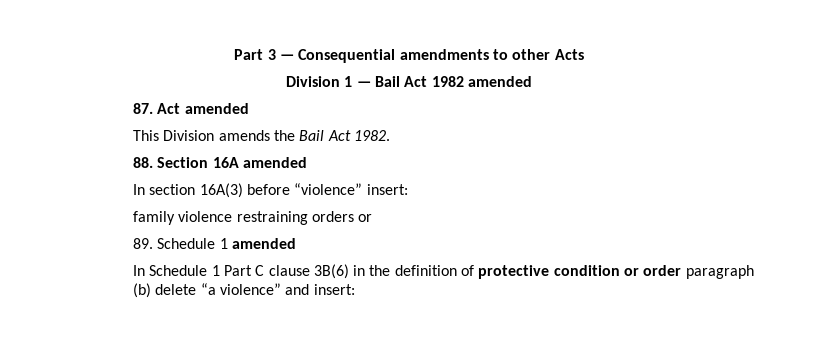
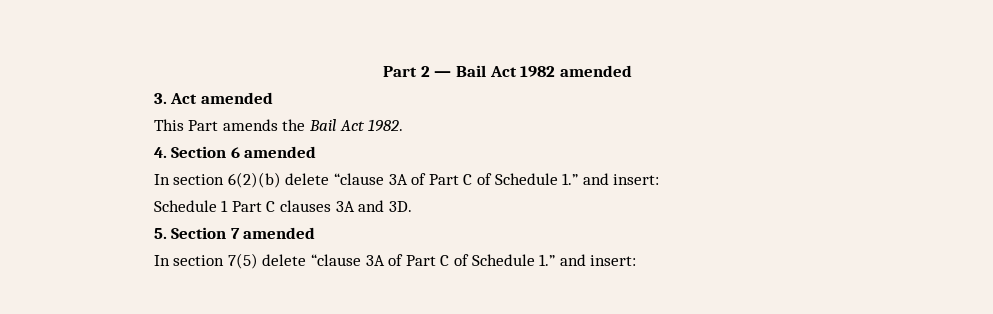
[234,49,584,63] [286,76,353,87] Part 3 — Consequential amendments to other Acts // Division 1 -> [383,66,430,77] Part 2
[132,103,153,114] 87. -> [153,93,167,104] 3.
[163,130,215,141] Division -> [188,120,219,131] Part
[132,157,307,168] [132,183,408,198] [132,211,373,225] [132,238,296,249] [132,264,754,279] [132,283,281,298] 88. Section 16A amended // In section 16A(3) before “violence” insert: // family violence restraining orders or // 89. Schedule 1 amended // In Schedule 1 Part C clause 3B(6) in the definition of protective condition or order paragraph (b) delete “a violence” -> [153,146,317,158] [153,172,660,188] [153,200,412,212] [153,227,316,239] [153,253,556,269] 4. Section 6 amended // In section 6(2)(b) delete “clause 3A of Part C of Schedule 1.” and insert: // Schedule 1 Part C clauses 3A and 3D. // 5. Section 7 amended // In section 7(5) delete “clause 3A of Part C of Schedule 1.”

